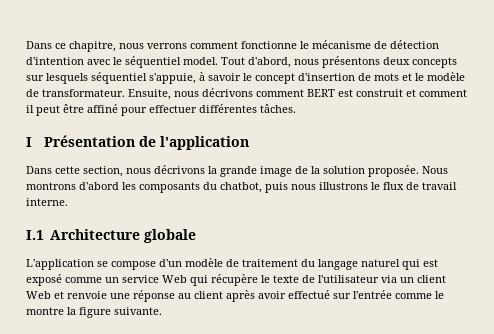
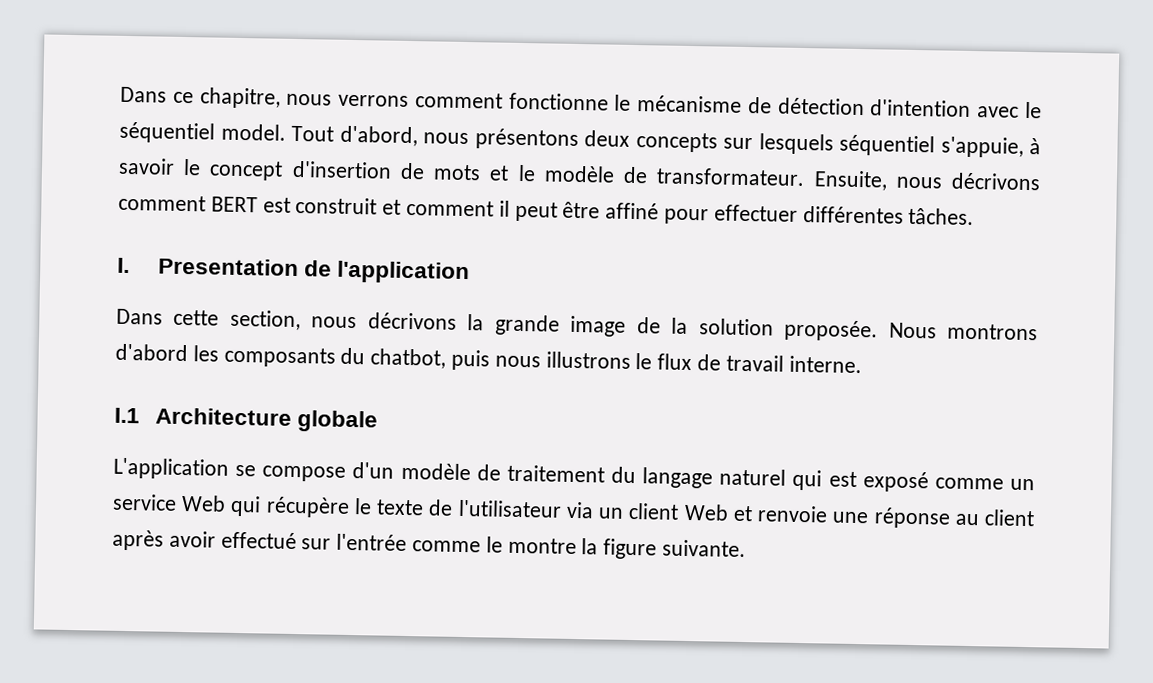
[26,135,135,147] I Présentation -> [117,257,299,277] I. Presentation

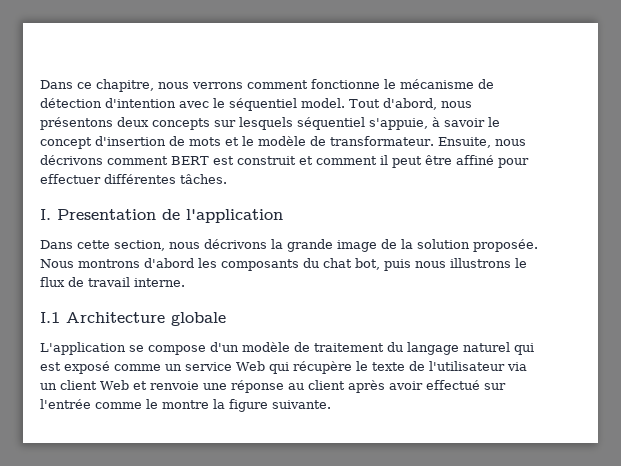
[370,348,447,369] chatbot, -> [323,258,380,270] chat bot,

